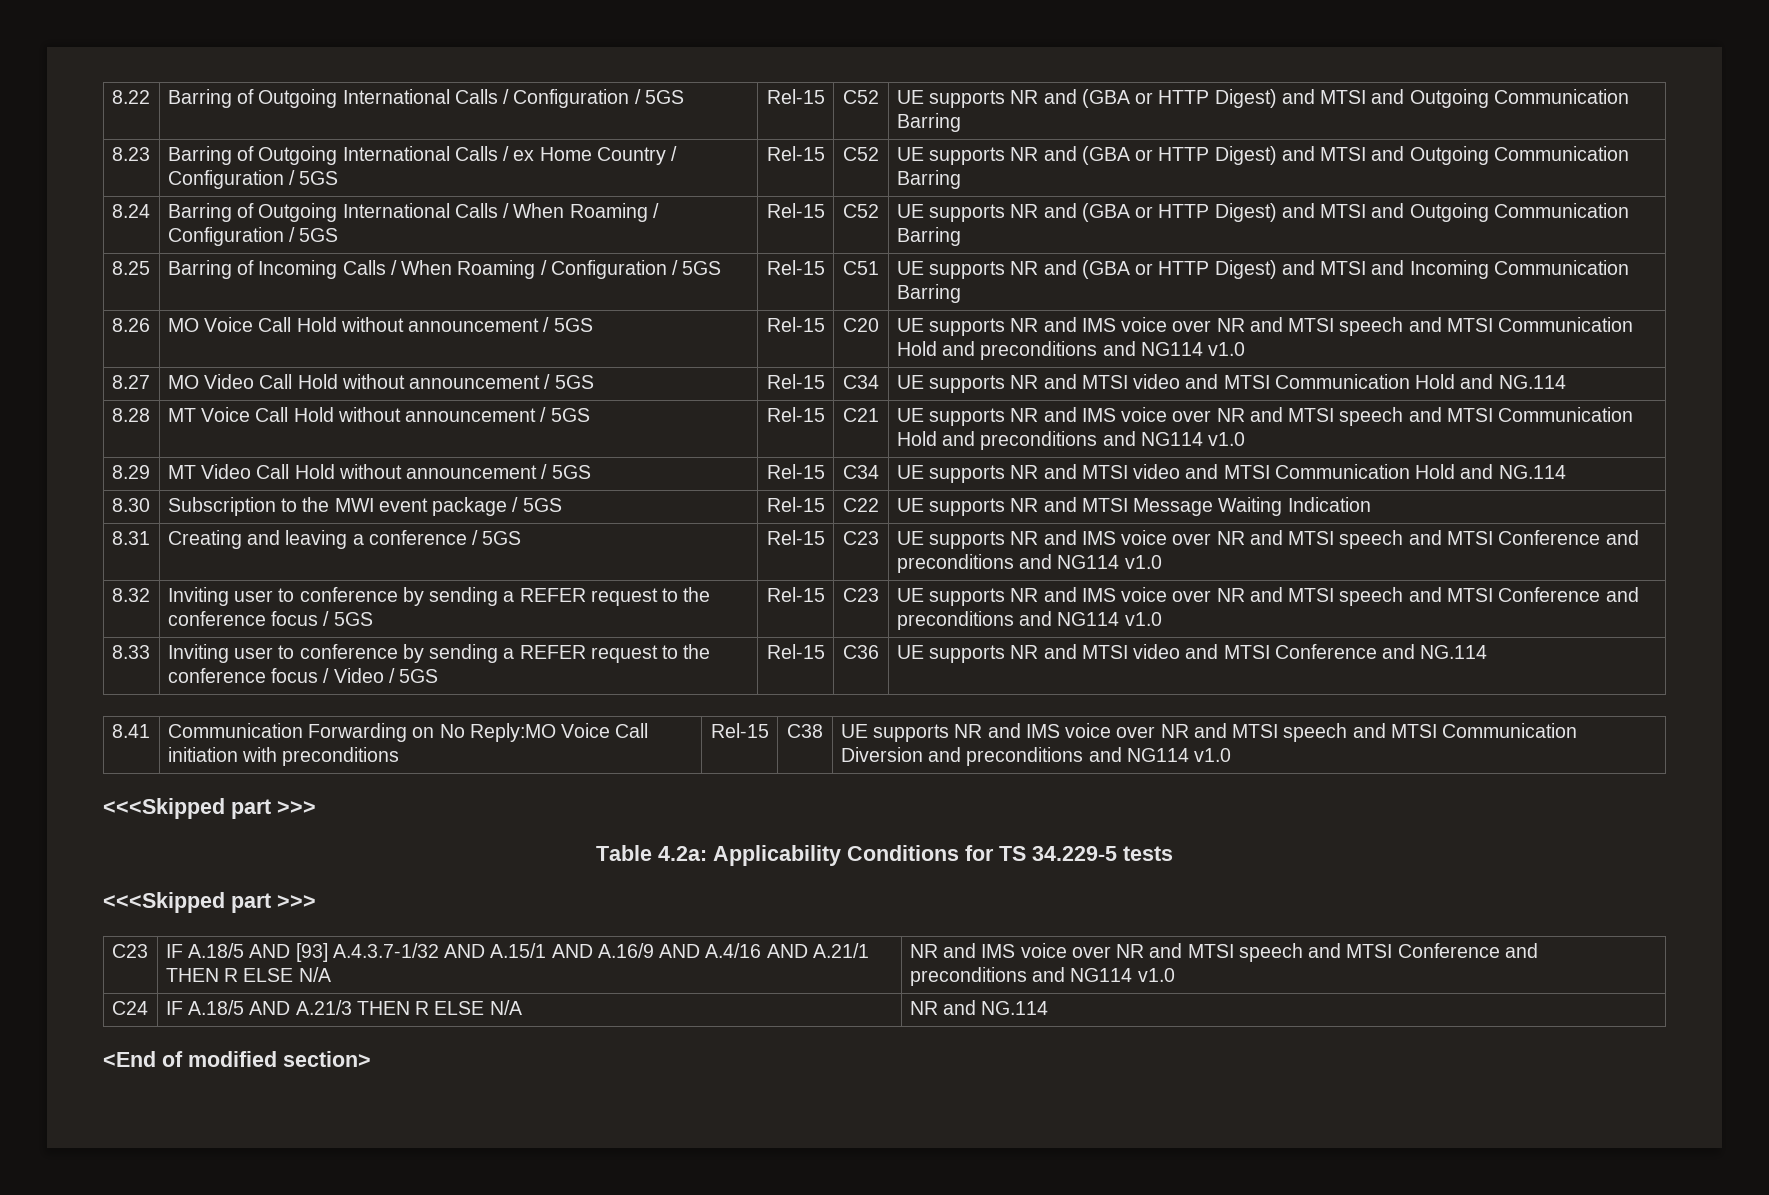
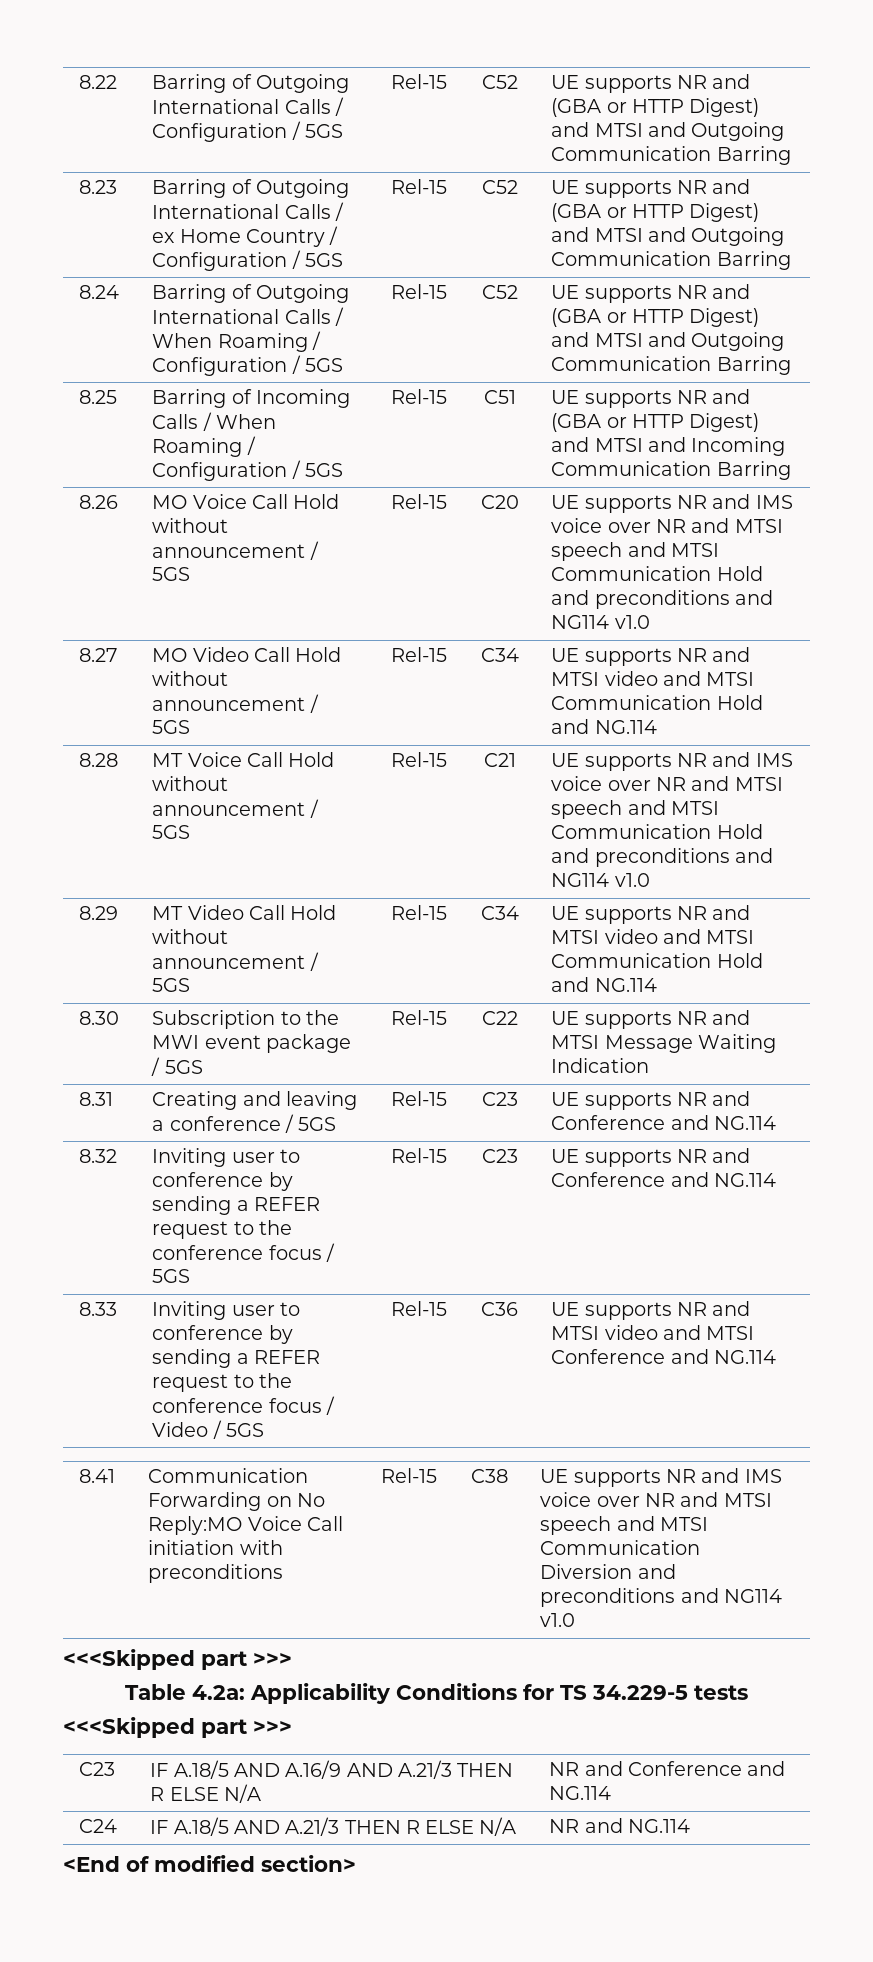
[1081,530,1639,549] [896,554,1162,573] IMS voice over NR and MTSI speech and MTSI Conference and preconditions and NG114 v1.0 -> [551,1115,776,1130] Conference and NG.114
[1081,587,1639,606] [896,611,1162,630] IMS voice over NR and MTSI speech and MTSI Conference and preconditions and NG114 v1.0 -> [551,1172,776,1187] Conference and NG.114
[295,943,869,962] [165,967,331,982] [909,943,1538,962] [909,967,1175,986] [93] A.4.3.7-1/32 AND A.15/1 AND A.16/9 AND A.4/16 AND A.21/1 THEN R ELSE N/A | NR and IMS voice over NR and MTSI speech and MTSI Conference and preconditions and NG114 v1.0 -> [285,1760,514,1779] [150,1784,261,1803] [549,1761,786,1776] [549,1786,612,1800] A.16/9 AND A.21/3 THEN R ELSE N/A | NR and Conference and NG.114

